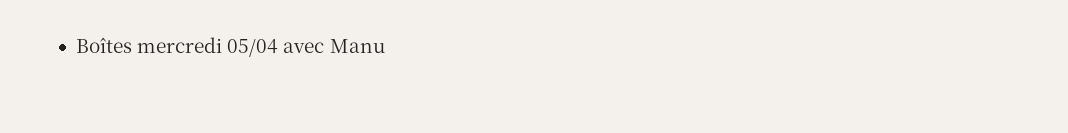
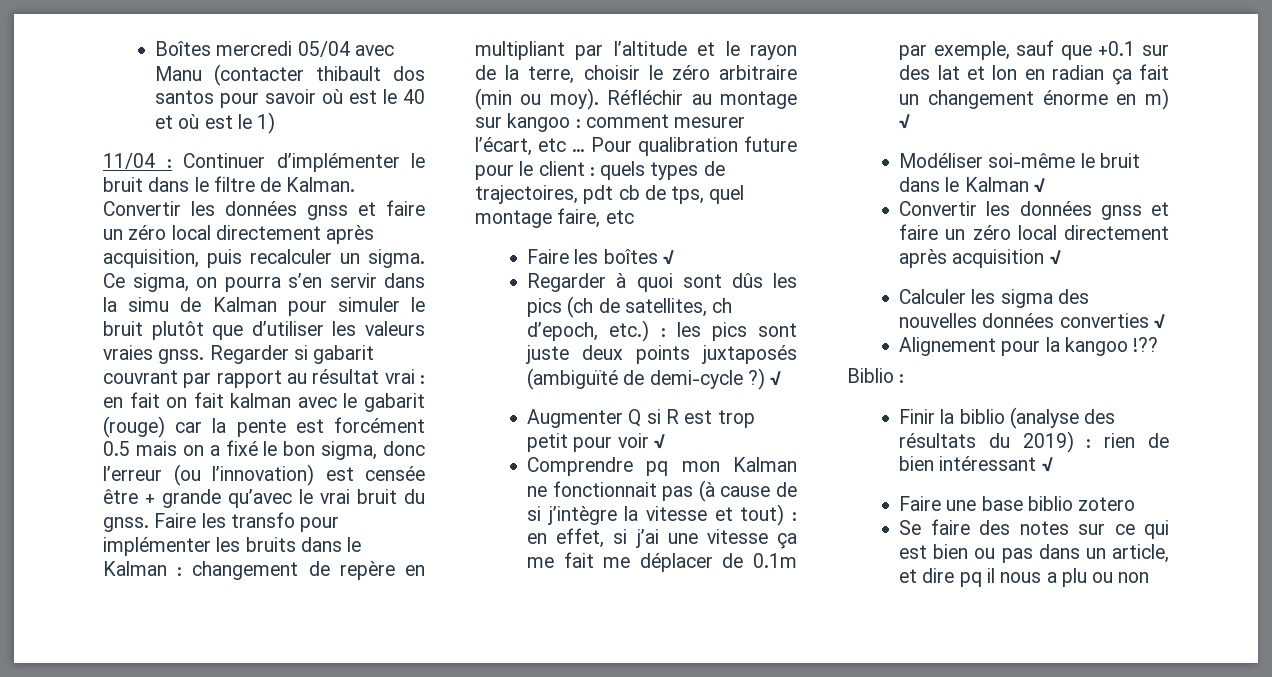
(385, 46) none -> [214,64,425,86] [155,89,425,108] [155,112,276,134] [103,153,425,172] [103,176,356,192] [103,200,425,220] [103,225,375,244] [103,249,425,268] [103,273,425,292] [103,297,425,316] [103,321,425,340] [103,345,375,364] [103,369,425,388] [103,392,425,412] [103,416,425,438] [103,440,425,460] [103,464,425,486] [103,489,425,508] [103,512,340,532] [103,537,362,556] [103,561,425,580] [475,41,797,60] [475,65,797,84] [475,88,797,110] [475,113,746,132] [475,136,797,156] [475,161,725,180] [475,185,745,204] [475,208,634,228] [527,249,674,265] [527,273,797,292] [527,296,733,318] [527,320,797,342] [526,345,797,364] [527,368,782,390] [527,409,755,428] [527,433,665,452] [527,457,797,476] [527,480,797,502] [527,504,797,526] [527,528,797,549] [527,552,797,572] [899,40,1169,60] [899,64,1169,85] [899,88,1169,110] [899,114,911,129] [899,153,1140,168] [899,177,1045,193] [899,201,1169,220] [899,224,1169,240] [899,249,1061,268] [899,289,1089,308] [899,313,1165,329] [899,337,1159,356] [847,368,905,383] [899,407,1116,429] [899,431,1169,453] [899,456,1053,472] [899,496,1136,511] [899,519,1169,539] [899,544,1169,563] [899,568,1150,587] (contacter thibault dos santos pour savoir où est le 40 et où est le 1) // 11/04 : Continuer d’implémenter le bruit dans le filtre de Kalman. Convertir les données gnss et faire un zéro local directement après acquisition, puis recalculer un sigma. Ce sigma, on pourra s’en servir dans la simu de Kalman pour simuler le bruit plutôt que d’utiliser les valeurs vraies gnss. Regarder si gabarit couvrant par rapport au résultat vrai : en fait on fait kalman avec le gabarit (rouge) car la pente est forcément 0.5 mais on a fixé le bon sigma, donc l’erreur (ou l’innovation) est censée être + grande qu’avec le vrai bruit du gnss. Faire les transfo pour implémenter les bruits dans le Kalman : changement de repère en multipliant par l’altitude et le rayon de la terre, choisir le zéro arbitraire (min ou moy). Réfléchir au montage sur kangoo : comment mesurer l’écart, etc … Pour qualibration future pour le client : quels types de trajectoires, pdt cb de tps, quel montage faire, etc // Faire les boîtes √ // Regarder à quoi sont dûs les pics (ch de satellites, ch d’epoch, etc.) : les pics sont juste deux points juxtaposés (ambiguïté de demi-cycle ?) √ // Augmenter Q si R est trop petit pour voir √ // Comprendre pq mon Kalman ne fonctionnait pas (à cause de si j’intègre la vitesse et tout) : en effet, si j’ai une vitesse ça me fait me déplacer de 0.1m par exemple, sauf que +0.1 sur des lat et lon en radian ça fait un changement énorme en m) √ // Modéliser soi-même le bruit dans le Kalman √ // Convertir les données gnss et faire un zéro local directement après acquisition √ // Calculer les sigma des nouvelles données converties √ // Alignement pour la kangoo !?? // Biblio : // Finir la biblio (analyse des résultats du 2019) : rien de bien intéressant √ // Faire une base biblio zotero // Se faire des notes sur ce qui est bien ou pas dans un article, et dire pq il nous a plu ou non

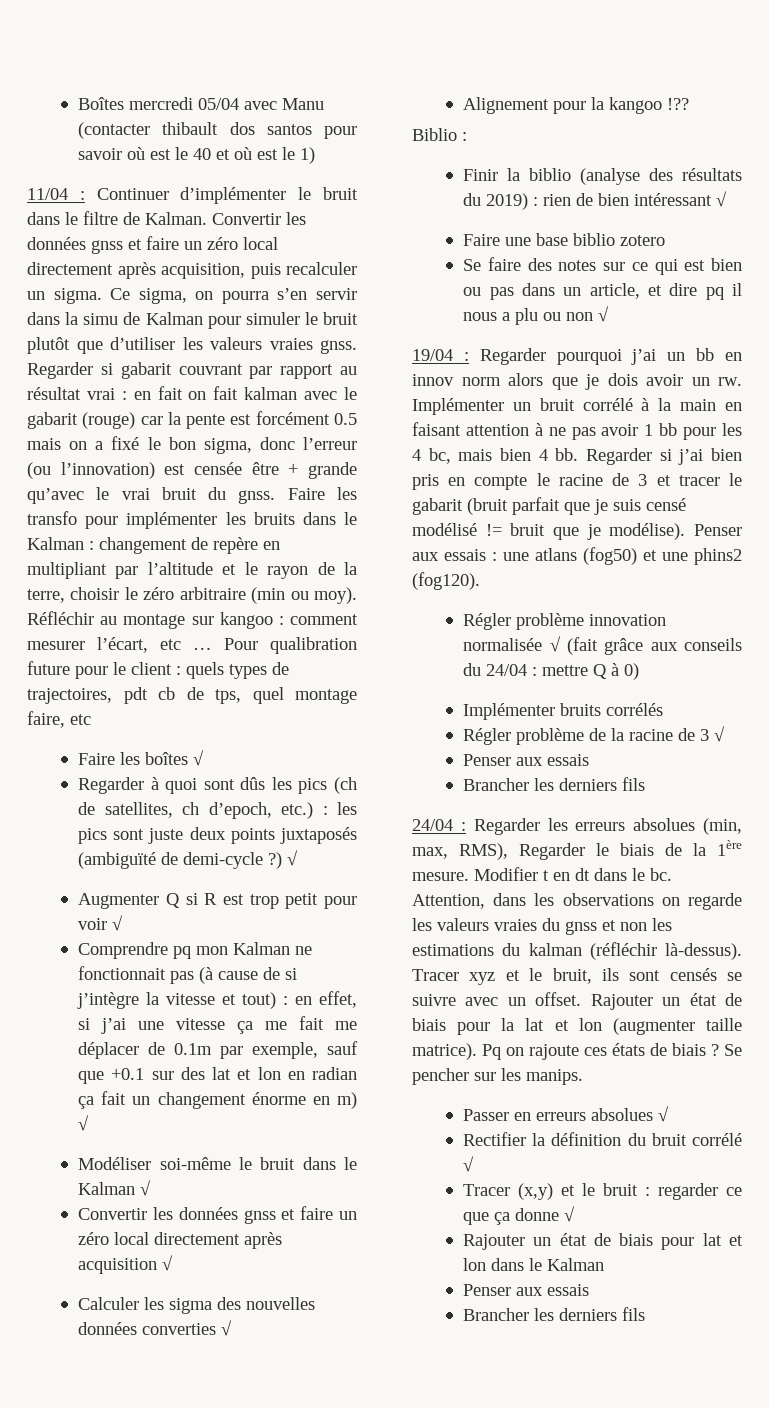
(1150, 577) none -> [598,306,610,322] [412,348,742,365] [412,373,742,390] [412,398,742,415] [412,422,742,440] [412,448,742,465] [412,473,742,490] [412,497,686,515] [412,523,742,540] [412,547,742,565] [412,572,480,590] [463,613,667,630] [463,636,742,655] [463,663,640,680] [463,703,664,720] [463,726,726,745] [463,754,590,766] [463,777,646,791] [412,818,742,835] [412,840,742,860] [412,867,672,881] [412,893,742,910] [412,918,672,935] [412,942,742,960] [412,968,742,985] [412,992,742,1010] [412,1018,742,1035] [412,1043,742,1060] [412,1068,583,1085] [463,1106,670,1122] [463,1132,742,1146] [463,1156,475,1172] [463,1183,742,1200] [463,1206,576,1225] [463,1233,743,1250] [463,1258,605,1271] [463,1284,590,1296] [463,1307,646,1321] √ // 19/04 : Regarder pourquoi j’ai un bb en innov norm alors que je dois avoir un rw. Implémenter un bruit corrélé à la main en faisant attention à ne pas avoir 1 bb pour les 4 bc, mais bien 4 bb. Regarder si j’ai bien pris en compte le racine de 3 et tracer le gabarit (bruit parfait que je suis censé modélisé != bruit que je modélise). Penser aux essais : une atlans (fog50) et une phins2 (fog120). // Régler problème innovation normalisée √ (fait grâce aux conseils du 24/04 : mettre Q à 0) // Implémenter bruits corrélés // Régler problème de la racine de 3 √ // Penser aux essais // Brancher les derniers fils // 24/04 : Regarder les erreurs absolues (min, max, RMS), Regarder le biais de la 1ère mesure. Modifier t en dt dans le bc. Attention, dans les observations on regarde les valeurs vraies du gnss et non les estimations du kalman (réfléchir là-dessus). Tracer xyz et le bruit, ils sont censés se suivre avec un offset. Rajouter un état de biais pour la lat et lon (augmenter taille matrice). Pq on rajoute ces états de biais ? Se pencher sur les manips. // Passer en erreurs absolues √ // Rectifier la définition du bruit corrélé √ // Tracer (x,y) et le bruit : regarder ce que ça donne √ // Rajouter un état de biais pour lat et lon dans le Kalman // Penser aux essais // Brancher les derniers fils

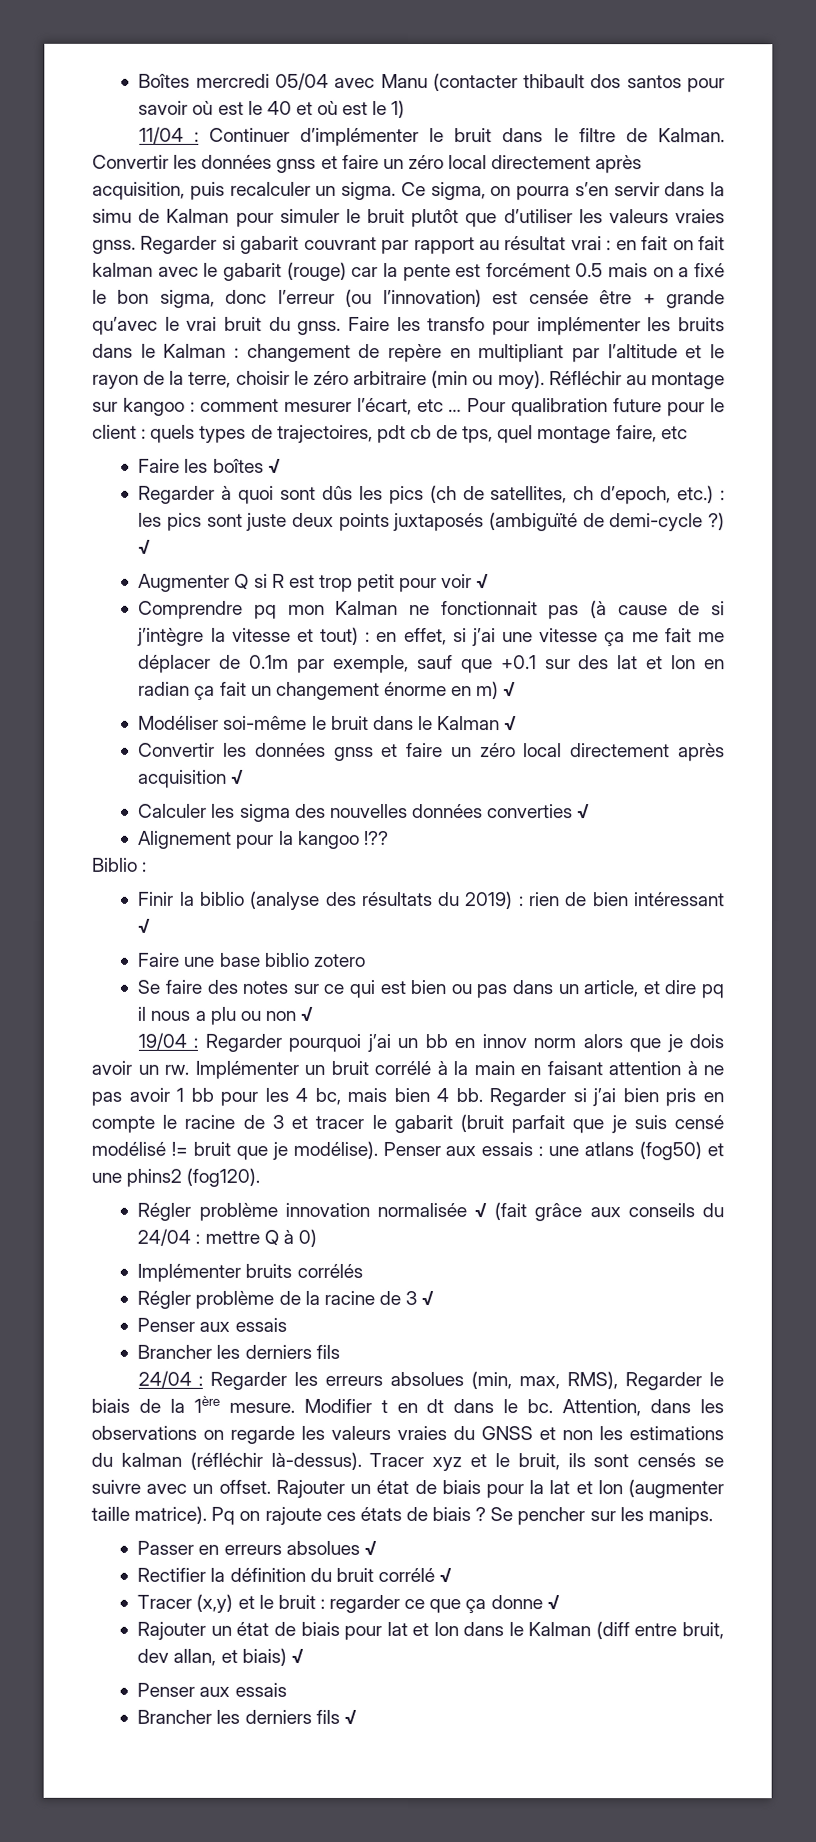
[565,921,597,935] gnss -> [481,1426,533,1441] GNSS
[463,1284,590,1296] [463,1307,646,1321] // Penser aux essais // Brancher les derniers fils -> [595,1621,724,1640] [137,1647,304,1666] [137,1682,287,1697] [137,1709,357,1724] (diff entre bruit, dev allan, et biais) √ // Penser aux essais // Brancher les derniers fils √

